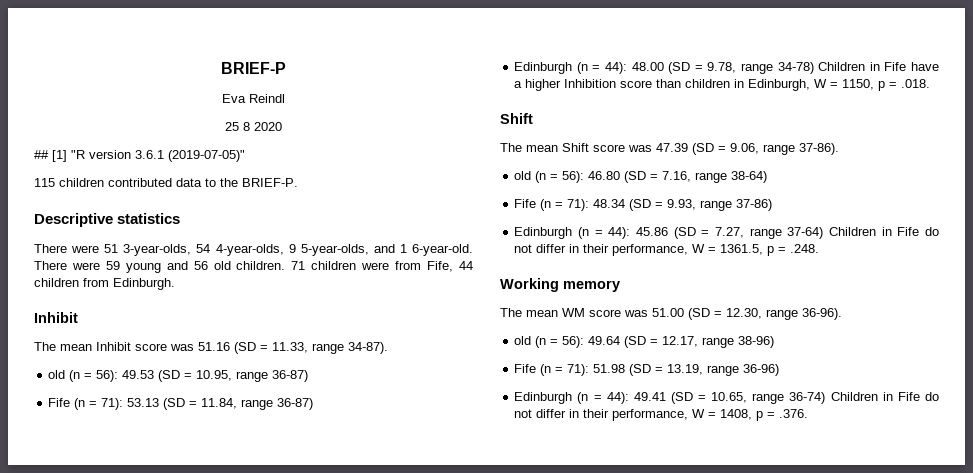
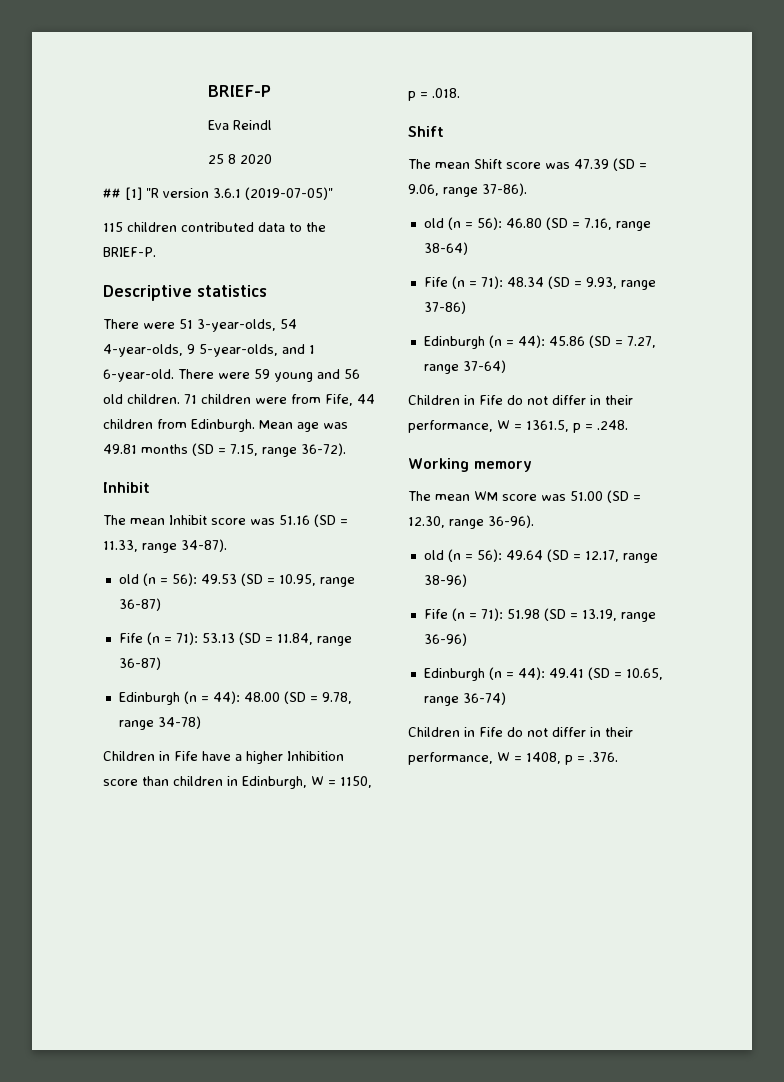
(175, 284) none -> [259,420,348,432] [103,443,346,457] Mean age was 49.81 months (SD = 7.15, range 36-72).
(814, 68) none -> (201, 722) //
(824, 233) none -> (506, 366) //
(826, 398) none -> (506, 698) //

